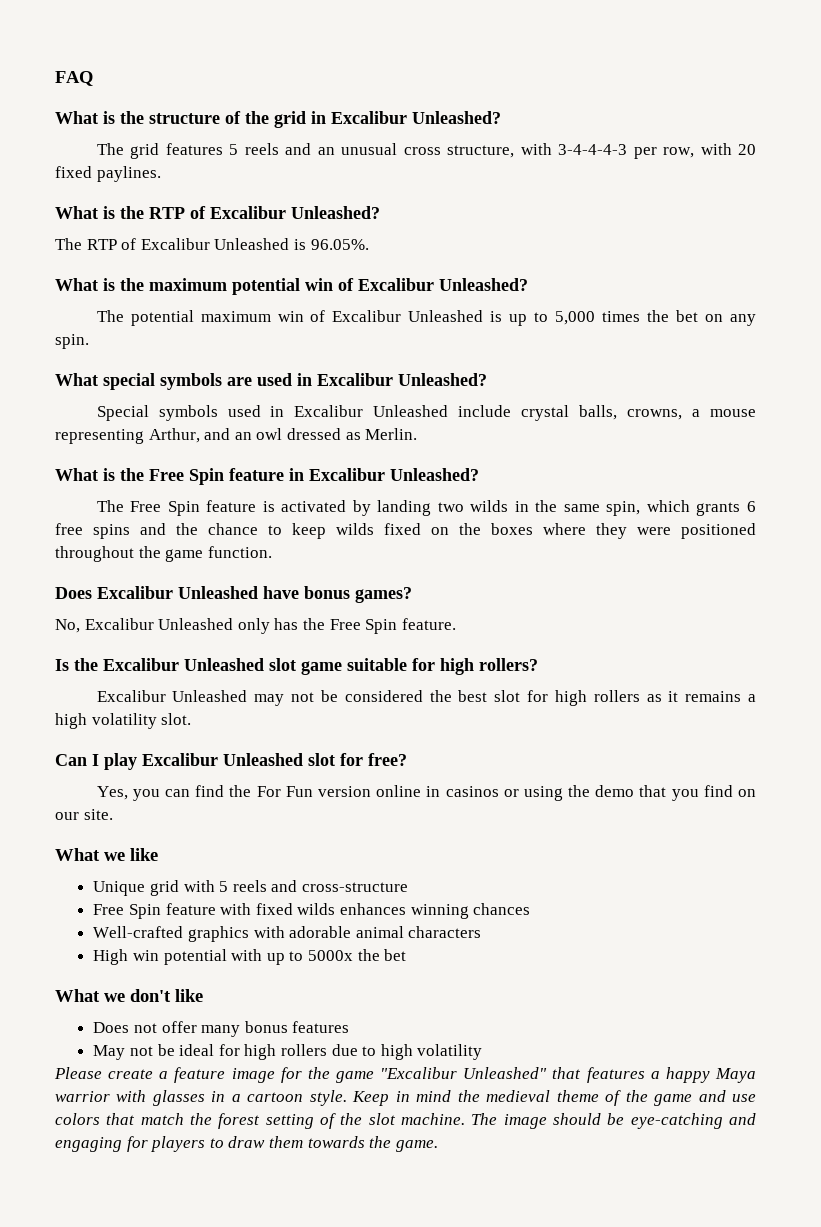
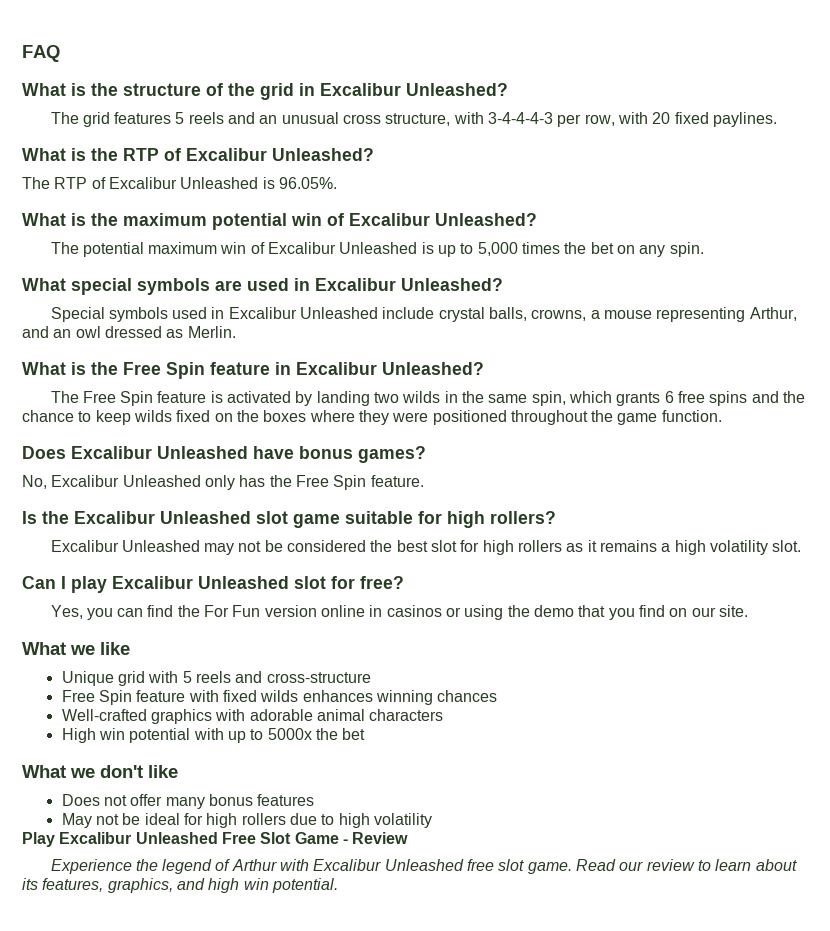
[54,1067,756,1083] [55,1090,757,1106] [55,1113,756,1129] [55,1136,438,1152] Please create a feature image for the game "Excalibur Unleashed" that features a happy Maya warrior with glasses in a cartoon style. Keep in mind the medieval theme of the game and use colors that match the forest setting of the slot machine. The image should be eye-catching and engaging for players to draw them towards the game. -> [22,832,409,847] [50,859,797,874] [22,878,338,893] Play Excalibur Unleashed Free Slot Game - Review // Experience the legend of Arthur with Excalibur Unleashed free slot game. Read our review to learn about its features, graphics, and high win potential.

